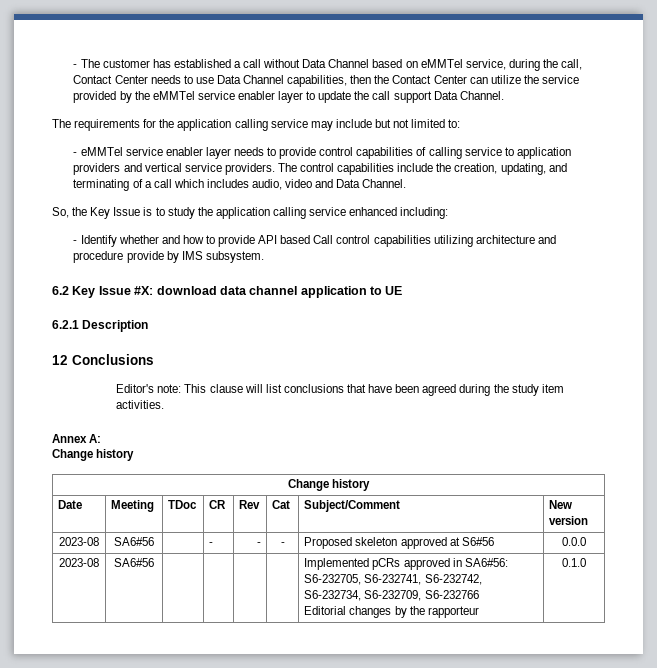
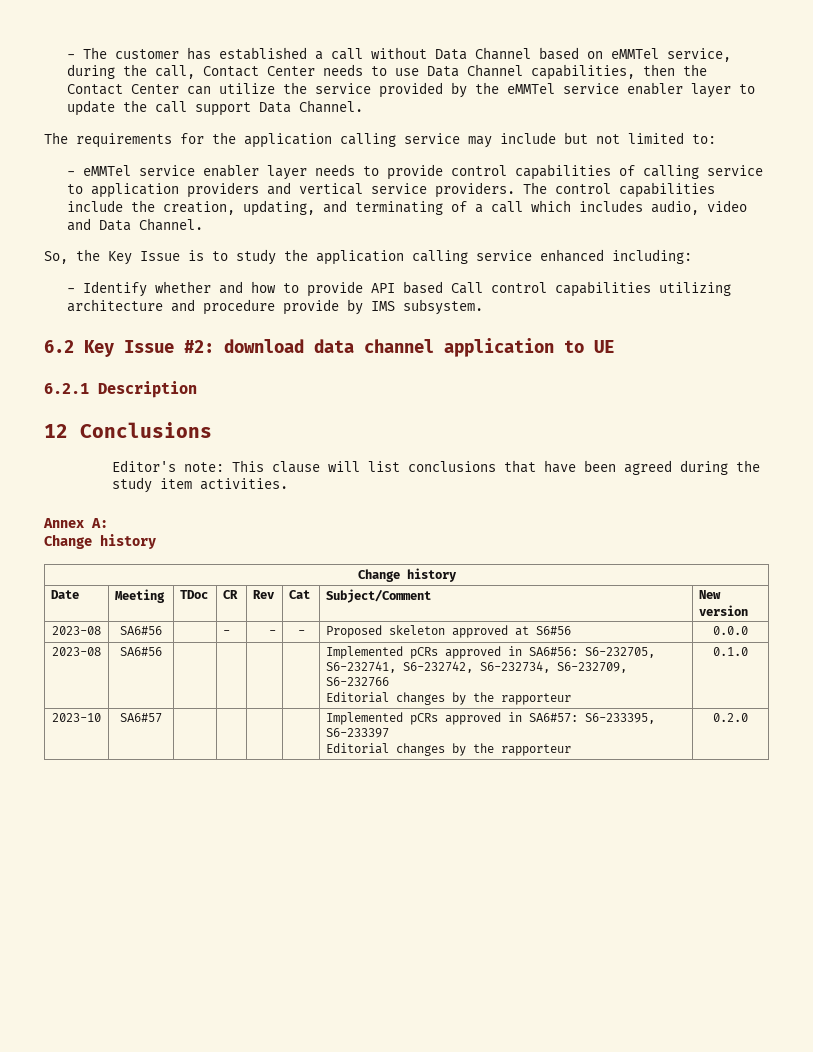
[134,286,154,295] #X: -> [184,340,214,353] #2:
(586, 562) none -> [52,713,101,722] [120,713,162,723] [326,712,656,725] [326,728,390,738] [326,743,572,756] [713,713,748,722] // 2023-10 | SA6#57 | | | | | Implemented pCRs approved in SA6#57: S6-233395, S6-233397 // Editorial changes by the rapporteur | 0.2.0

